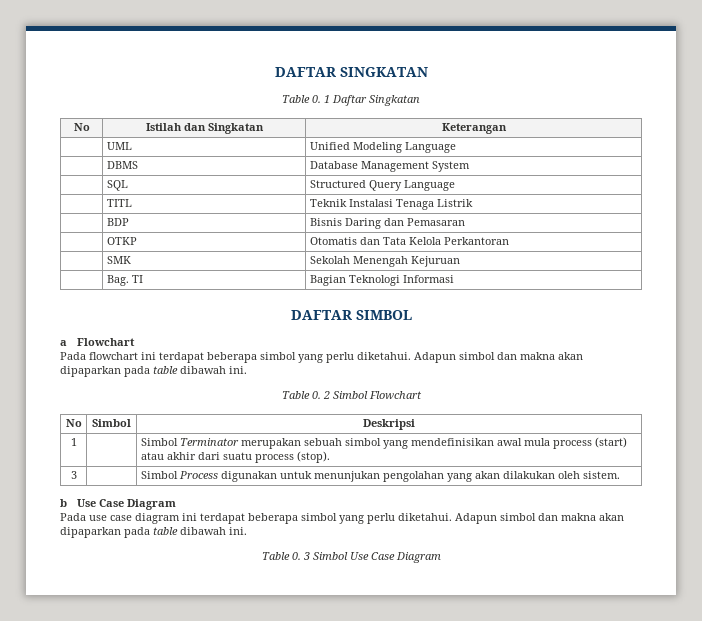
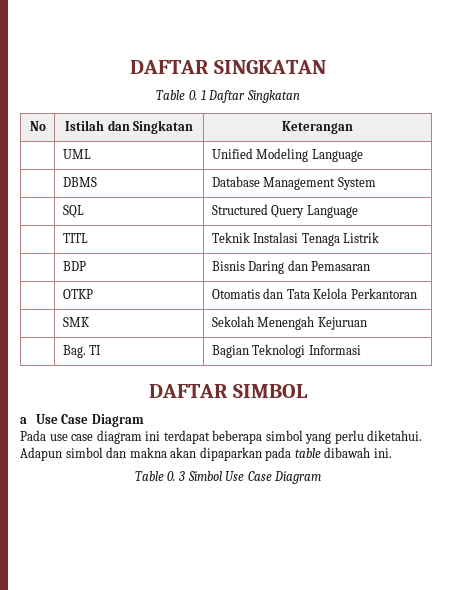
[77,338,136,346] [60,352,583,363] [60,366,247,377] [281,391,422,399] [65,419,82,427] [92,419,131,427] [363,419,415,430] [70,438,77,446] [140,437,627,449] [140,451,330,463] [70,471,77,479] [140,471,620,482] [60,499,67,507] Flowchart // Pada flowchart ini terdapat beberapa simbol yang perlu diketahui. Adapun simbol dan makna akan dipaparkan pada table dibawah ini. // Table 0. 2 Simbol Flowchart // No | Simbol | Deskripsi // 1 | | Simbol Terminator merupakan sebuah simbol yang mendefinisikan awal mula process (start) atau akhir dari suatu process (stop). // 3 | | Simbol Process digunakan untuk menunjukan pengolahan yang akan dilakukan oleh sistem. // b -> (27, 420) none

